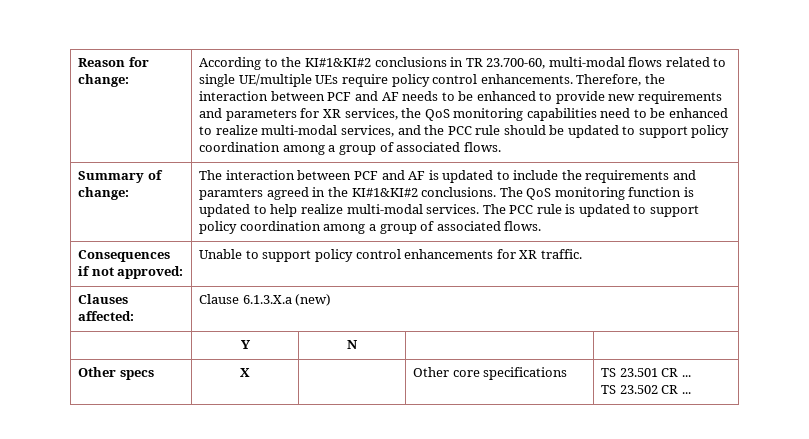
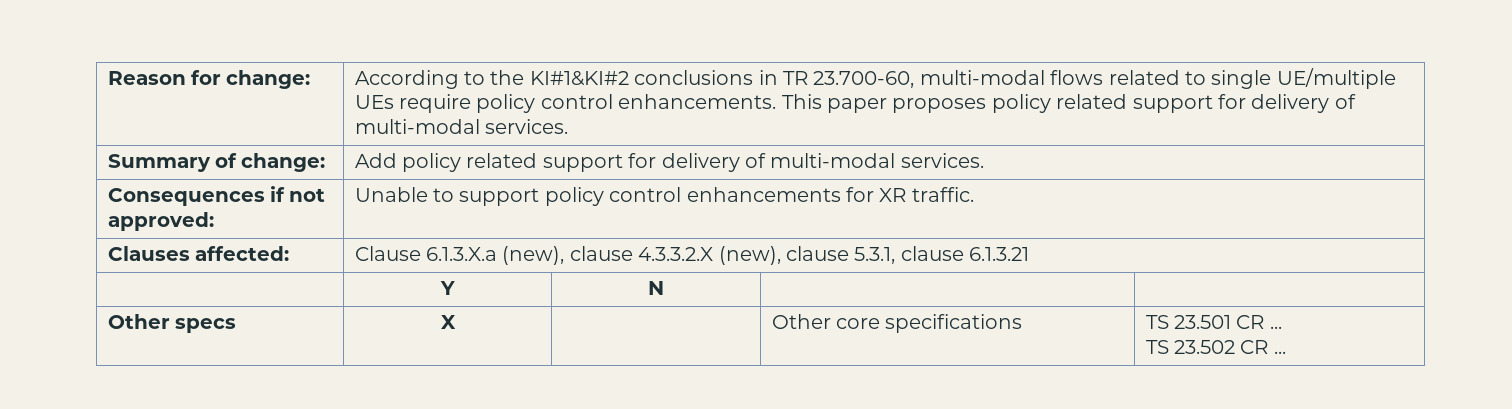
[576,74,665,86] [199,91,722,104] [199,108,728,121] [199,125,730,138] [199,142,501,155] [78,170,163,183] [78,187,130,200] [199,170,696,183] [199,187,694,200] [199,204,699,217] [199,221,542,234] Therefore, the interaction between PCF and AF needs to be enhanced to provide new requirements and parameters for XR services, the QoS monitoring capabilities need to be enhanced to realize multi-modal services, and the PCC rule should be updated to support policy coordination among a group of associated flows. // Summary of change: | The interaction between PCF and AF is updated to include the requirements and paramters agreed in the KI#1&KI#2 conclusions. The QoS monitoring function is updated to help realize multi-modal services. The PCC rule is updated to support policy coordination among a group of associated flows. -> [781,94,1356,113] [354,119,569,134] [107,153,326,172] [354,153,984,172] This paper proposes policy related support for delivery of multi-modal services. // Summary of change: | Add policy related support for delivery of multi-modal services.
[295,294,332,306] (new) -> [502,246,1030,265] (new), clause 4.3.3.2.X (new), clause 5.3.1, clause 6.1.3.21

